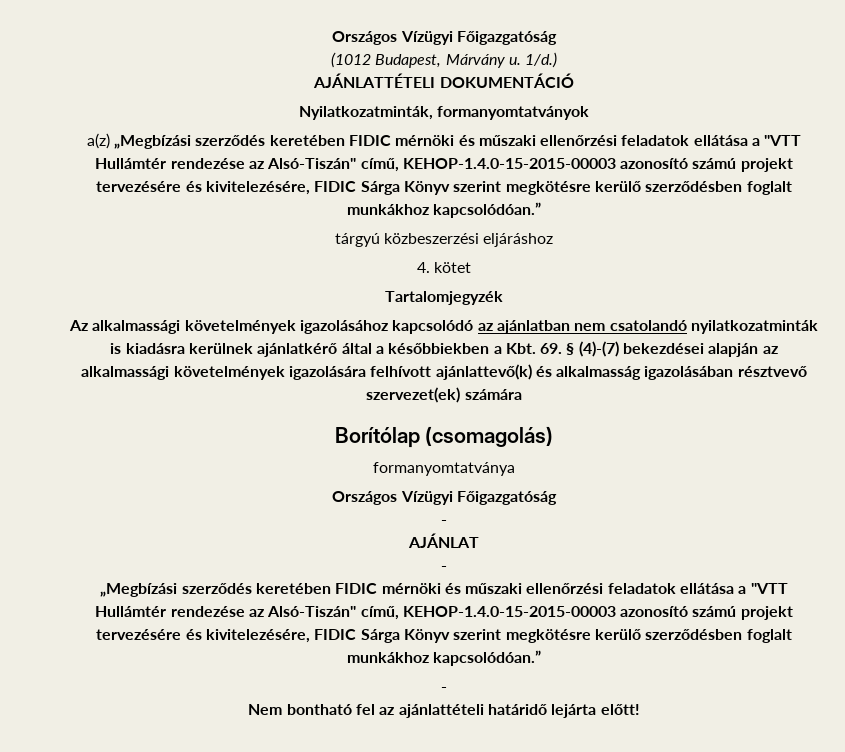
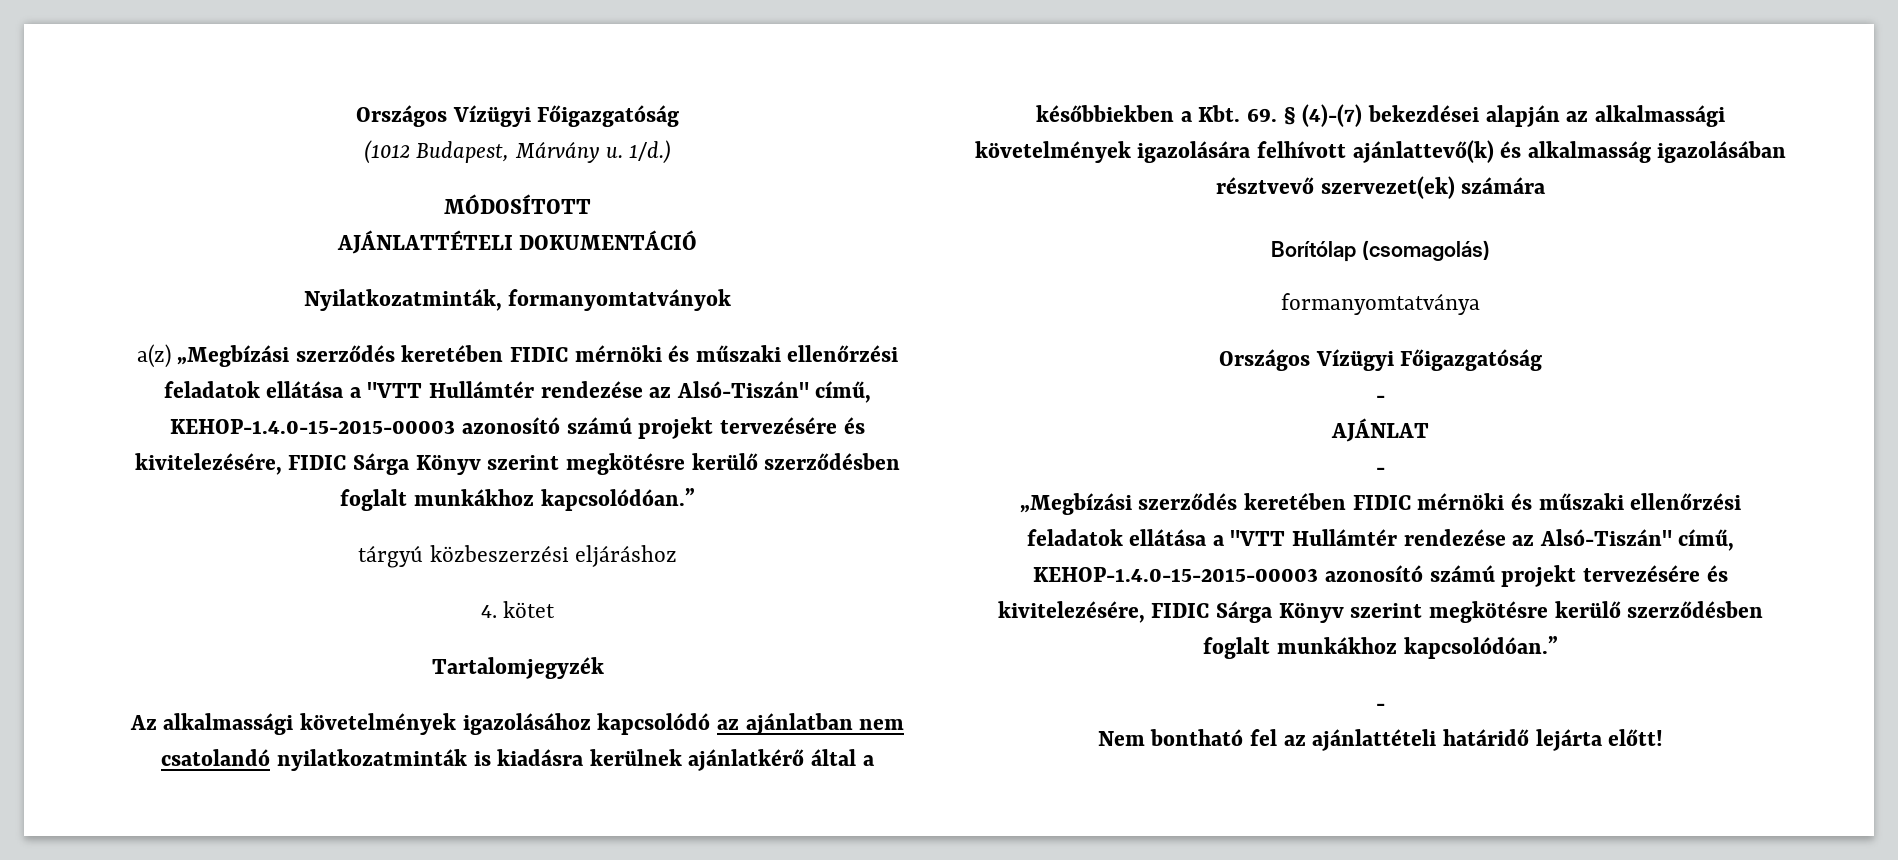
(558, 60) none -> [444,194,591,214] // MÓDOSÍTOTT

